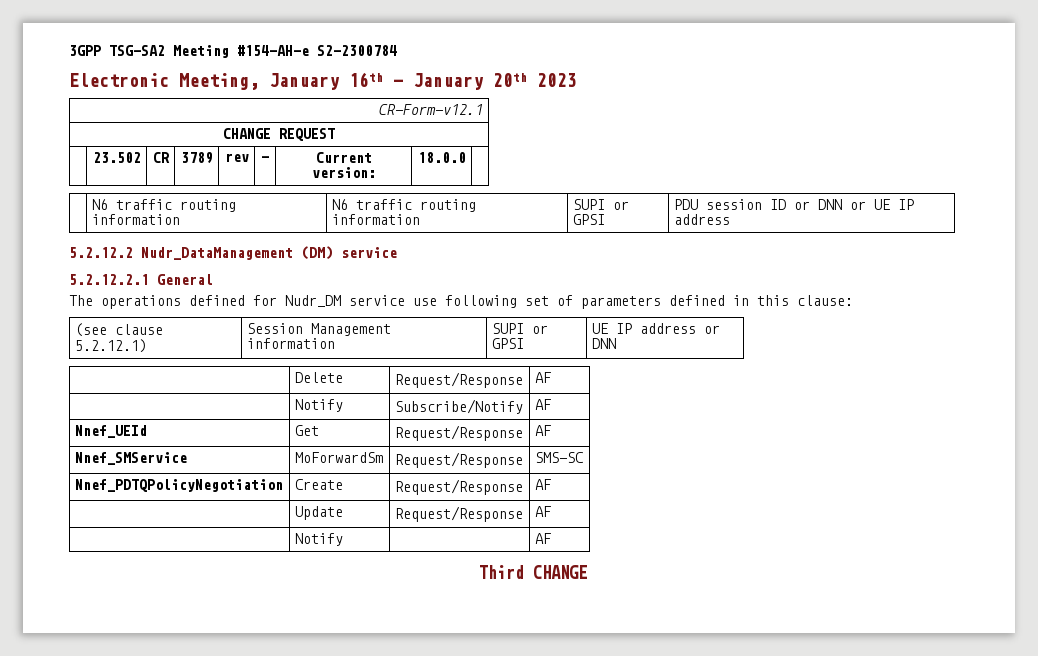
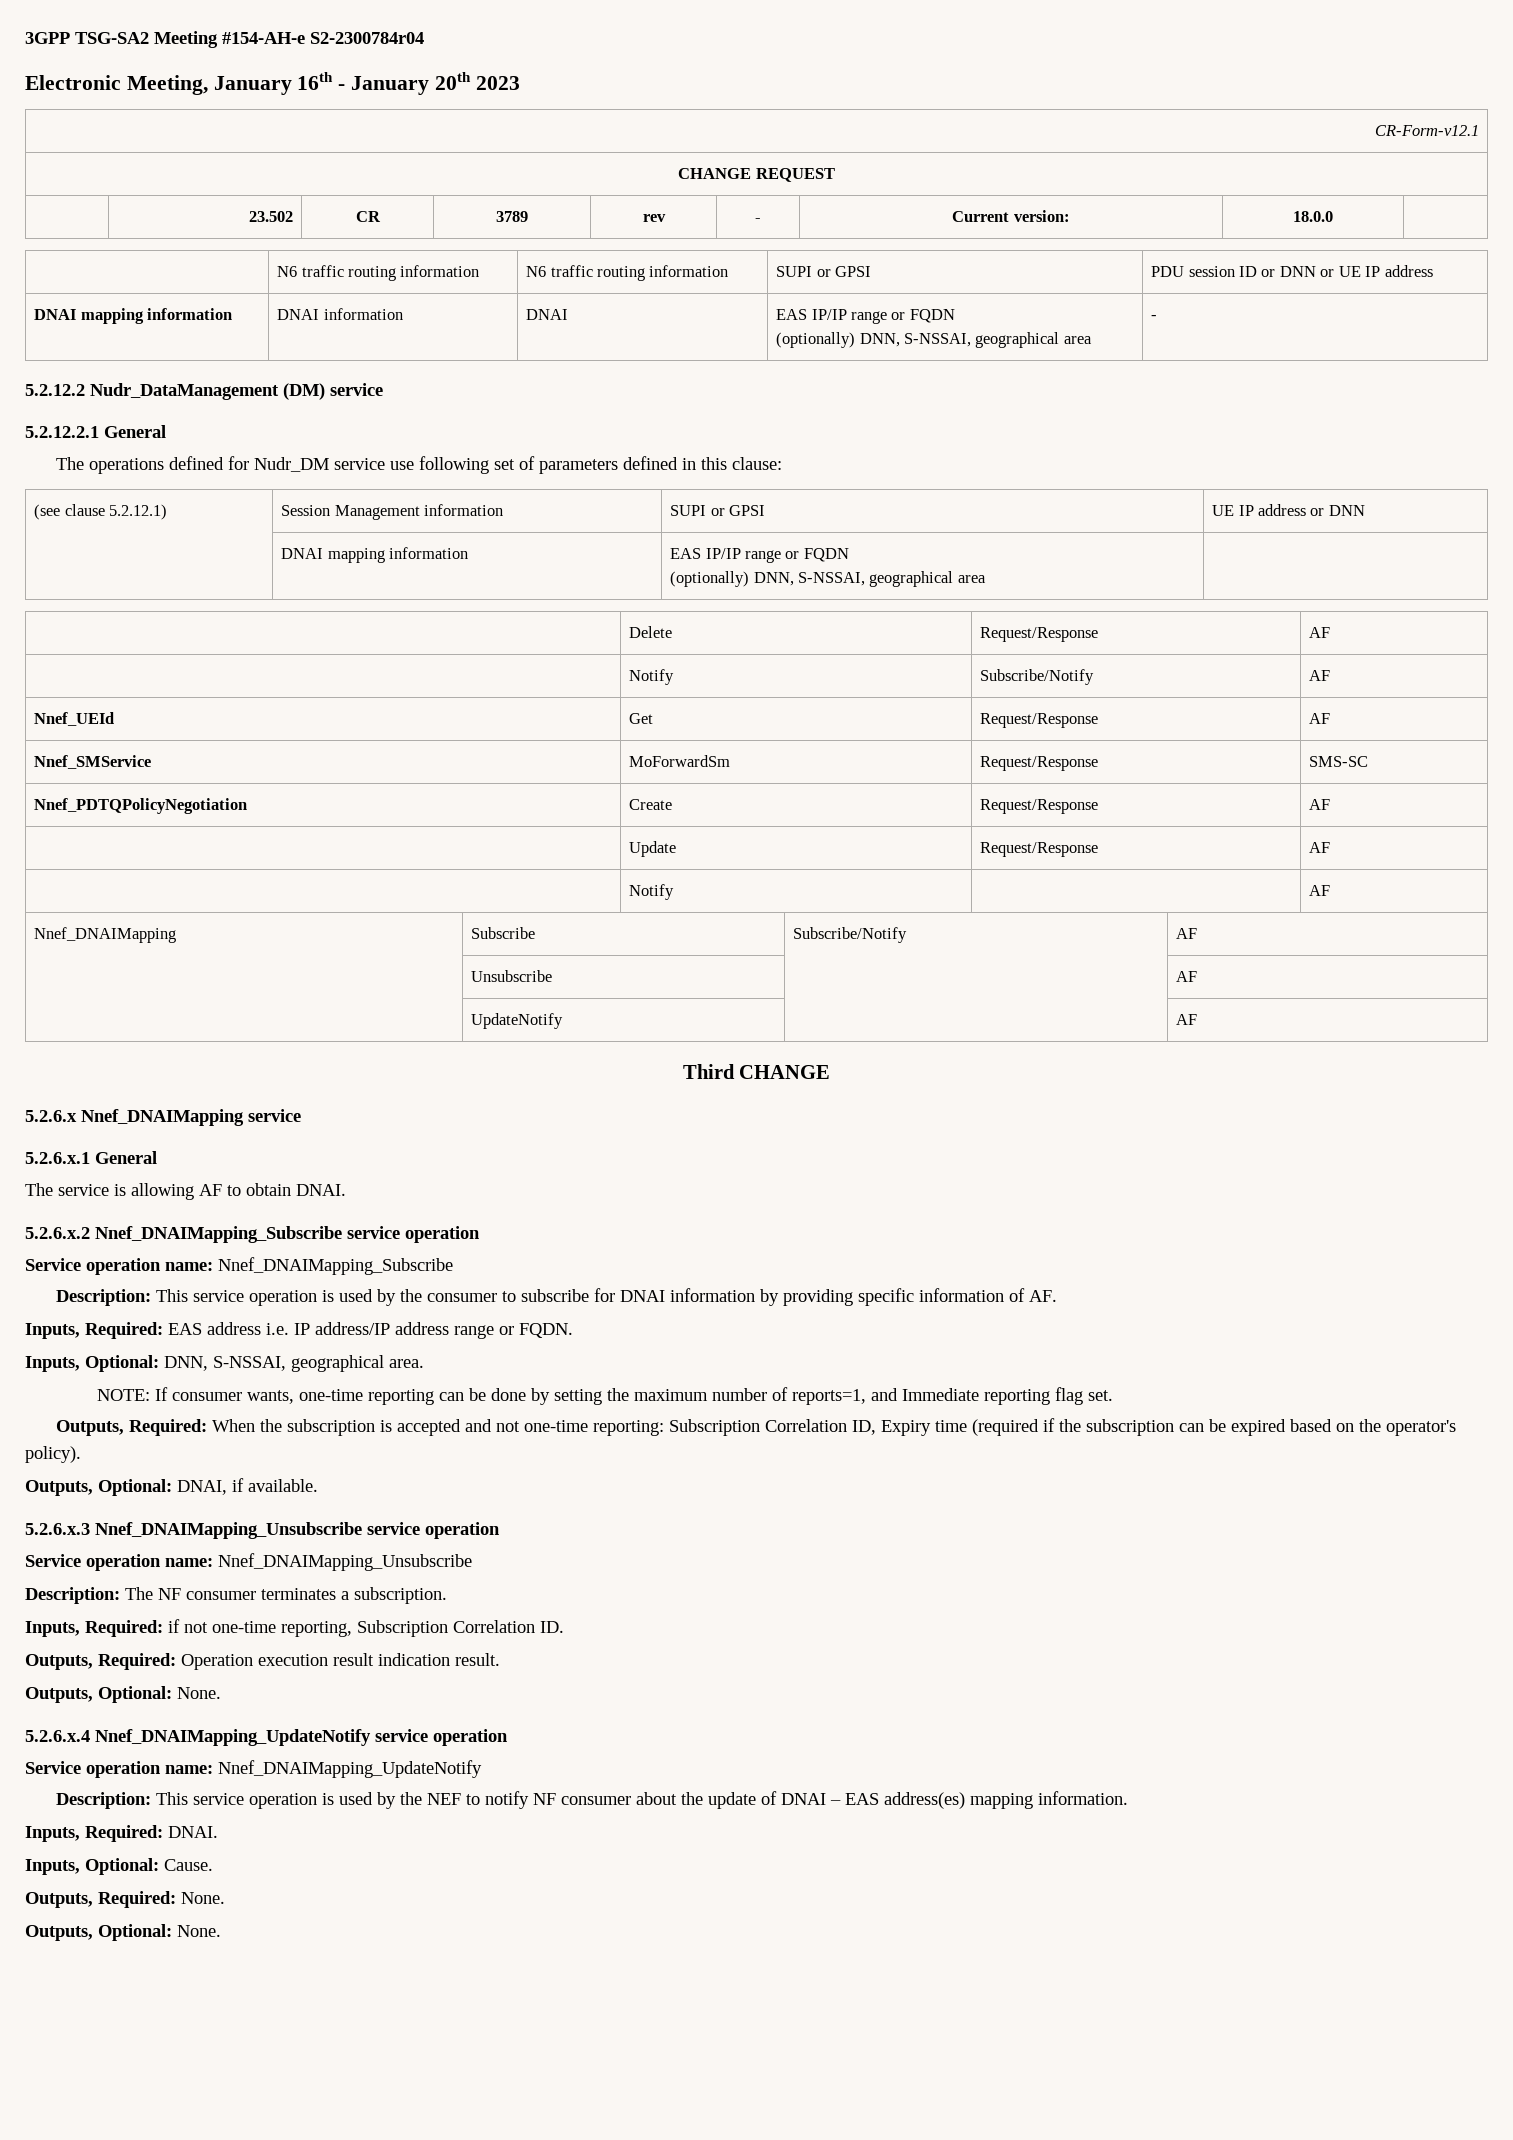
[317,45,397,56] S2-2300784 -> [310,32,424,44] S2-2300784r04
(730, 219) none -> [34,308,232,324] [277,308,403,320] [526,309,569,320] [776,309,955,324] [776,332,1092,348] [1151,315,1158,320] // DNAI mapping information | DNAI information | DNAI | EAS IP/IP range or FQDN // (optionally) DNN, S-NSSAI, geographical area | -
(616, 343) none -> [281,547,468,563] [670,548,849,563] [670,571,986,587] // | DNAI mapping information | EAS IP/IP range or FQDN // (optionally) DNN, S-NSSAI, geographical area |
[479,565,587,579] // Third CHANGE -> [34,927,177,943] [471,927,536,939] [793,927,908,943] [1176,928,1198,939] [471,970,553,982] [1176,971,1198,982] [471,1013,564,1029] [1176,1014,1198,1025] [682,1064,831,1079] [25,1109,301,1126] [25,1151,157,1164] [25,1183,346,1200] [25,1226,480,1243] [25,1257,453,1275] [56,1288,1058,1306] [25,1322,573,1339] [25,1355,424,1372] [96,1387,1113,1405] [56,1418,1457,1436] [25,1446,81,1463] [25,1478,318,1496] [25,1522,500,1539] [25,1553,472,1571] [25,1587,447,1604] [25,1619,564,1637] [25,1653,500,1670] [25,1686,221,1703] [25,1729,508,1746] [25,1760,482,1778] [56,1791,1129,1809] [25,1825,218,1842] [25,1858,213,1875] [25,1891,225,1908] [25,1924,221,1941] // Nnef_DNAIMapping | Subscribe | Subscribe/Notify | AF // | Unsubscribe | | AF // | UpdateNotify | | AF // Third CHANGE // 5.2.6.x Nnef_DNAIMapping service // 5.2.6.x.1 General // The service is allowing AF to obtain DNAI. // 5.2.6.x.2 Nnef_DNAIMapping_Subscribe service operation // Service operation name: Nnef_DNAIMapping_Subscribe // Description: This service operation is used by the consumer to subscribe for DNAI information by providing specific information of AF. // Inputs, Required: EAS address i.e. IP address/IP address range or FQDN. // Inputs, Optional: DNN, S-NSSAI, geographical area. // NOTE: If consumer wants, one-time reporting can be done by setting the maximum number of reports=1, and Immediate reporting flag set. // Outputs, Required: When the subscription is accepted and not one-time reporting: Subscription Correlation ID, Expiry time (required if the subscription can be expired based on the operator's policy). // Outputs, Optional: DNAI, if available. // 5.2.6.x.3 Nnef_DNAIMapping_Unsubscribe service operation // Service operation name: Nnef_DNAIMapping_Unsubscribe // Description: The NF consumer terminates a subscription. // Inputs, Required: if not one-time reporting, Subscription Correlation ID. // Outputs, Required: Operation execution result indication result. // Outputs, Optional: None. // 5.2.6.x.4 Nnef_DNAIMapping_UpdateNotify service operation // Service operation name: Nnef_DNAIMapping_UpdateNotify // Description: This service operation is used by the NEF to notify NF consumer about the update of DNAI – EAS address(es) mapping information. // Inputs, Required: DNAI. // Inputs, Optional: Cause. // Outputs, Required: None. // Outputs, Optional: None.

